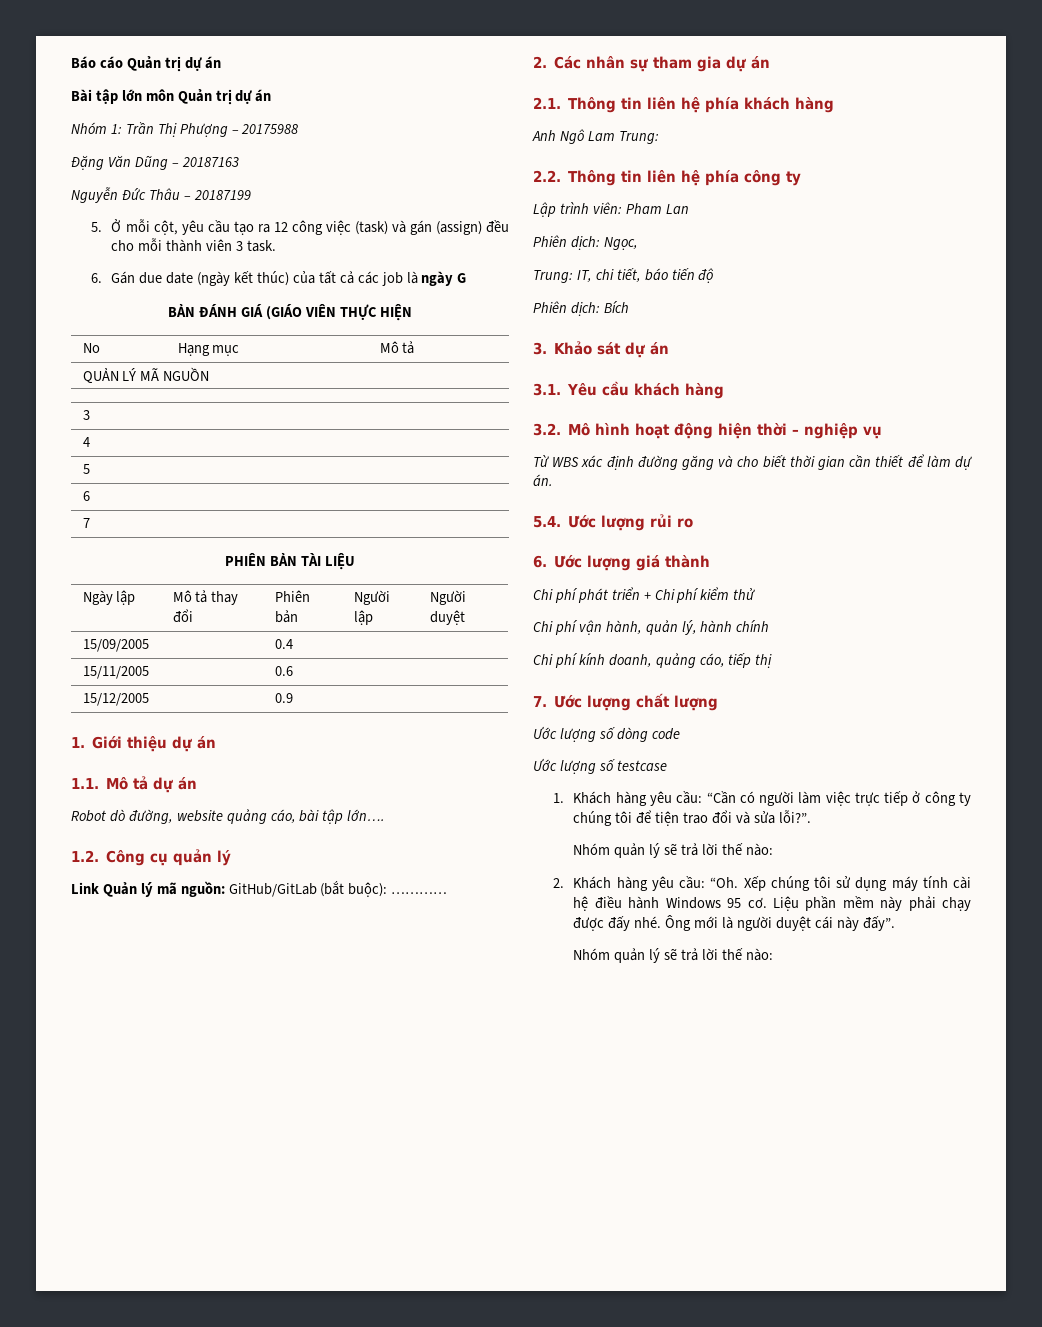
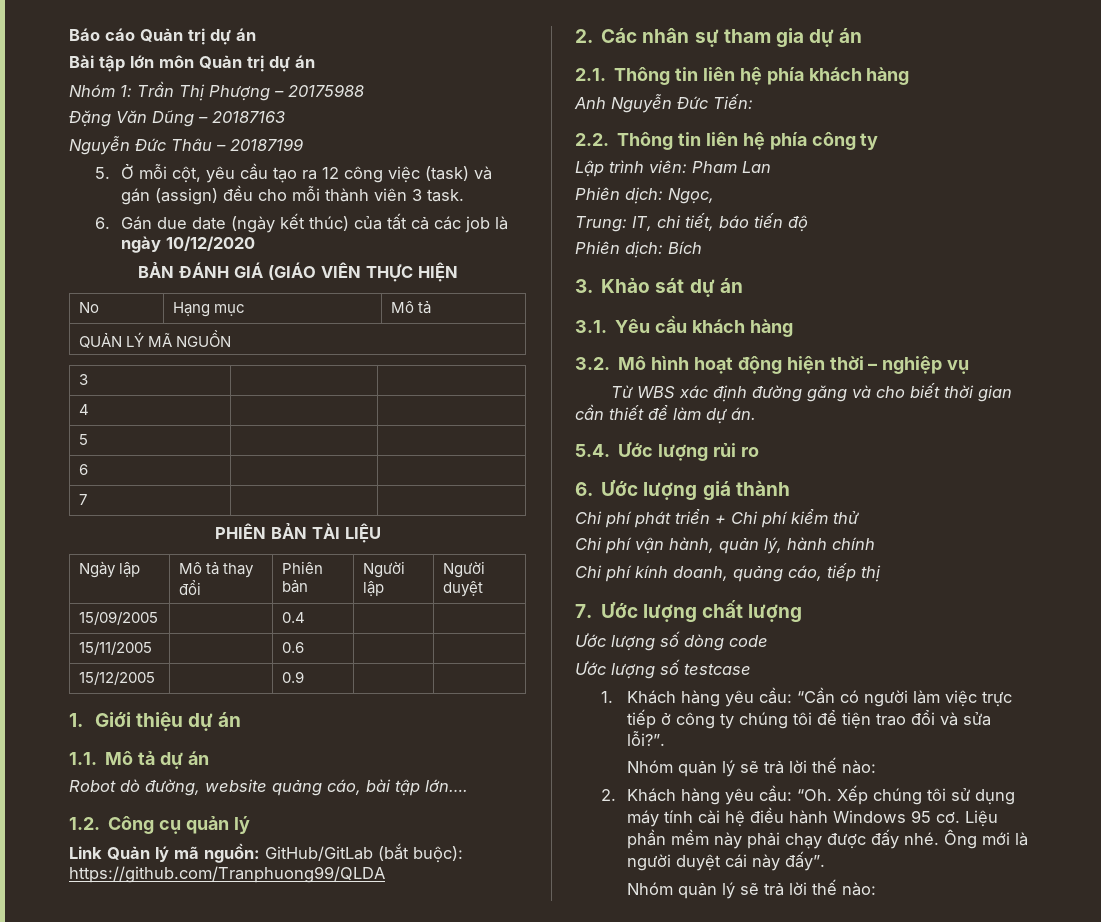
[457,273,467,283] G -> [166,236,256,251] 10/12/2020
[391,892,448,894] ………… -> [69,866,385,883] https://github.com/Tranphuong99/QLDA
[559,129,659,144] Ngô Lam Trung: -> [611,94,753,113] Nguyễn Đức Tiến:

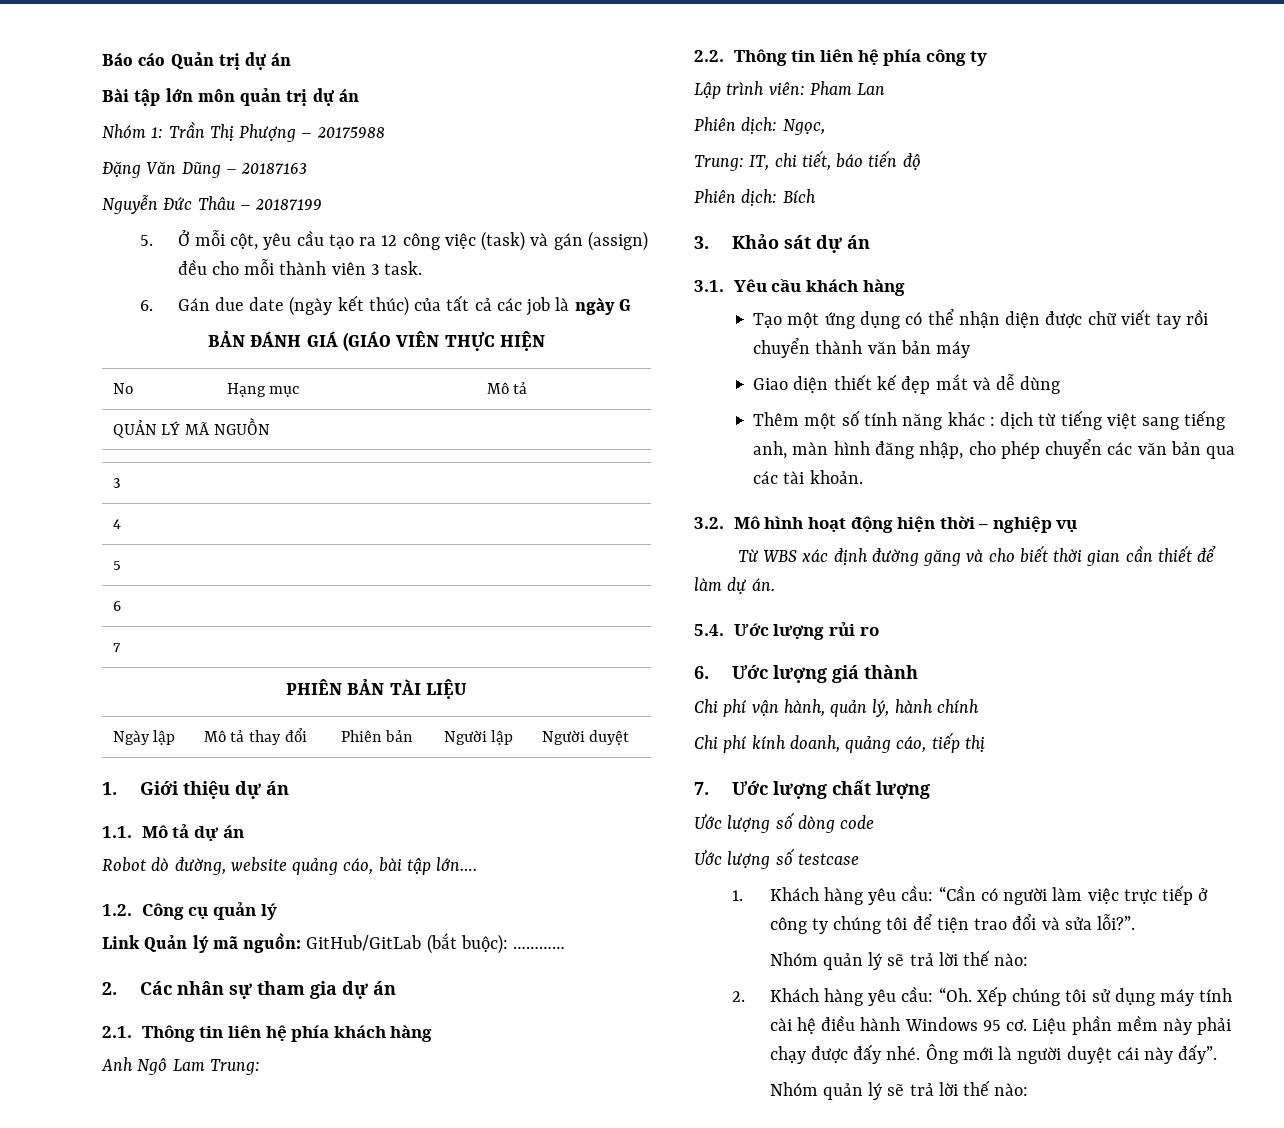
[199,55,242,69] Quản -> [240,88,282,106] quản
[166,236,256,251] 10/12/2020 -> [618,299,631,311] G
[79,611,159,625] [282,612,306,623] [79,641,153,655] [282,642,305,653] [79,671,156,685] [282,671,305,683] // 15/09/2005 | | 0.4 | | // 15/11/2005 | | 0.6 | | // 15/12/2005 | | 0.9 | | -> (630, 737) none
[69,866,385,883] https://github.com/Tranphuong99/QLDA -> [513,946,566,949] …………
[611,94,753,113] Nguyễn Đức Tiến: -> [137,1058,260,1075] Ngô Lam Trung:
(793, 328) none -> [753,309,1209,329] [753,338,971,358] [753,374,1061,394] [753,410,1226,430] [753,439,1236,459] [753,470,863,484] // Tạo một ứng dụng có thể nhận diện được chữ viết tay rồi chuyển thành văn bản máy // Giao diện thiết kế đẹp mắt và dễ dùng // Thêm một số tính năng khác : dịch từ tiếng việt sang tiếng anh, màn hình đăng nhập, cho phép chuyển các văn bản qua các tài khoản.
[575,509,859,528] // Chi phí phát triển + Chi phí kiểm thử -> (918, 672) none

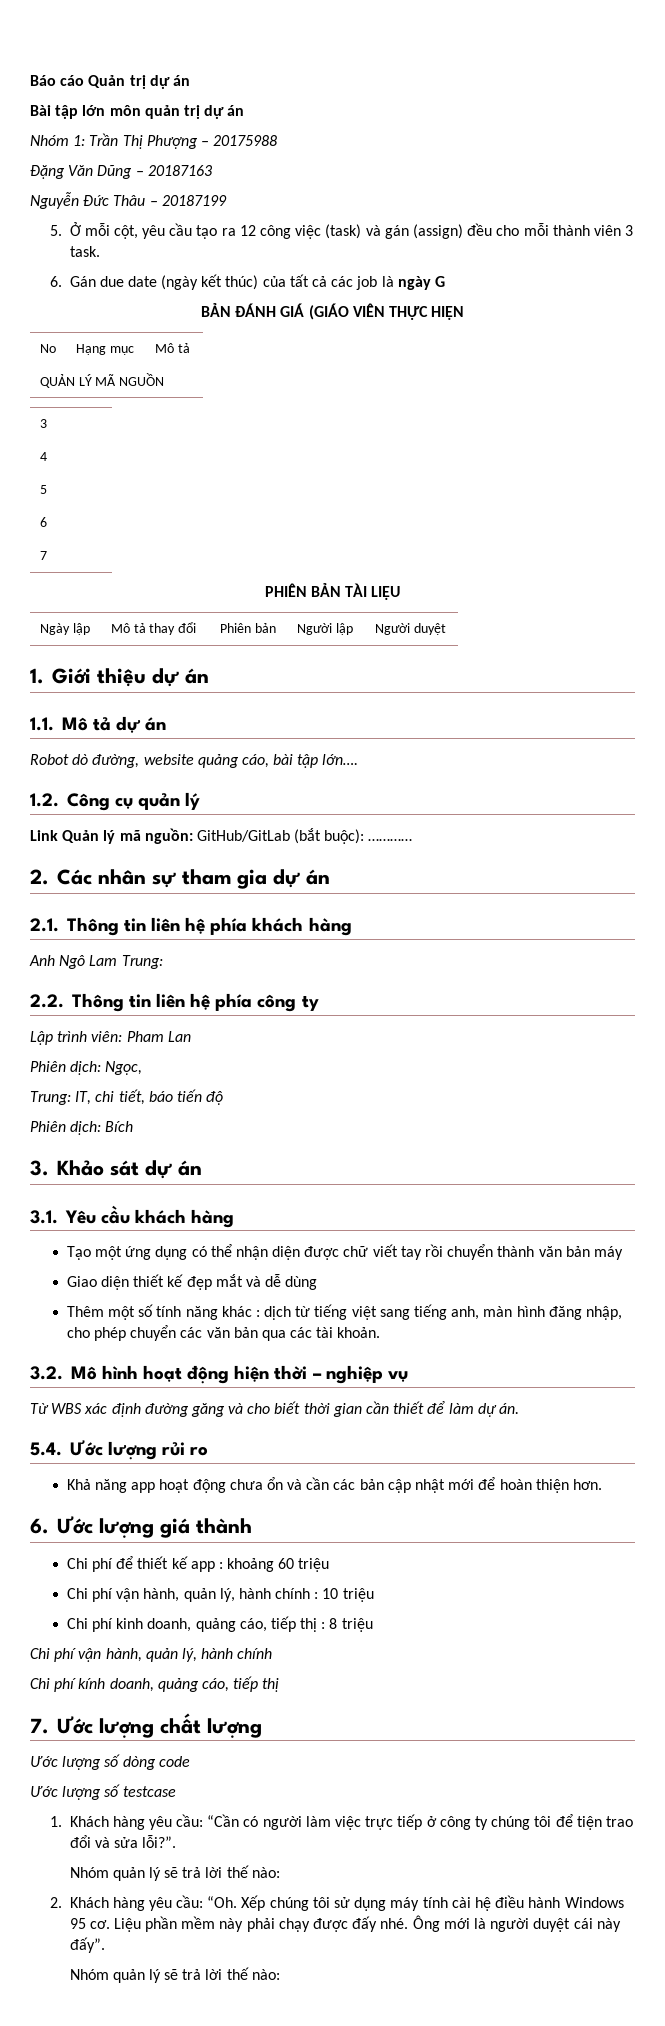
(879, 631) none -> [66,1477,602,1493] // Khả năng app hoạt động chưa ổn và cần các bản cập nhật mới để hoàn thiện hơn.
(918, 672) none -> [66,1556,330,1572] [66,1588,374,1602] [66,1616,373,1632] // Chi phí để thiết kế app : khoảng 60 triệu // Chi phí vận hành, quản lý, hành chính : 10 triệu // Chi phí kinh doanh, quảng cáo, tiếp thị : 8 triệu

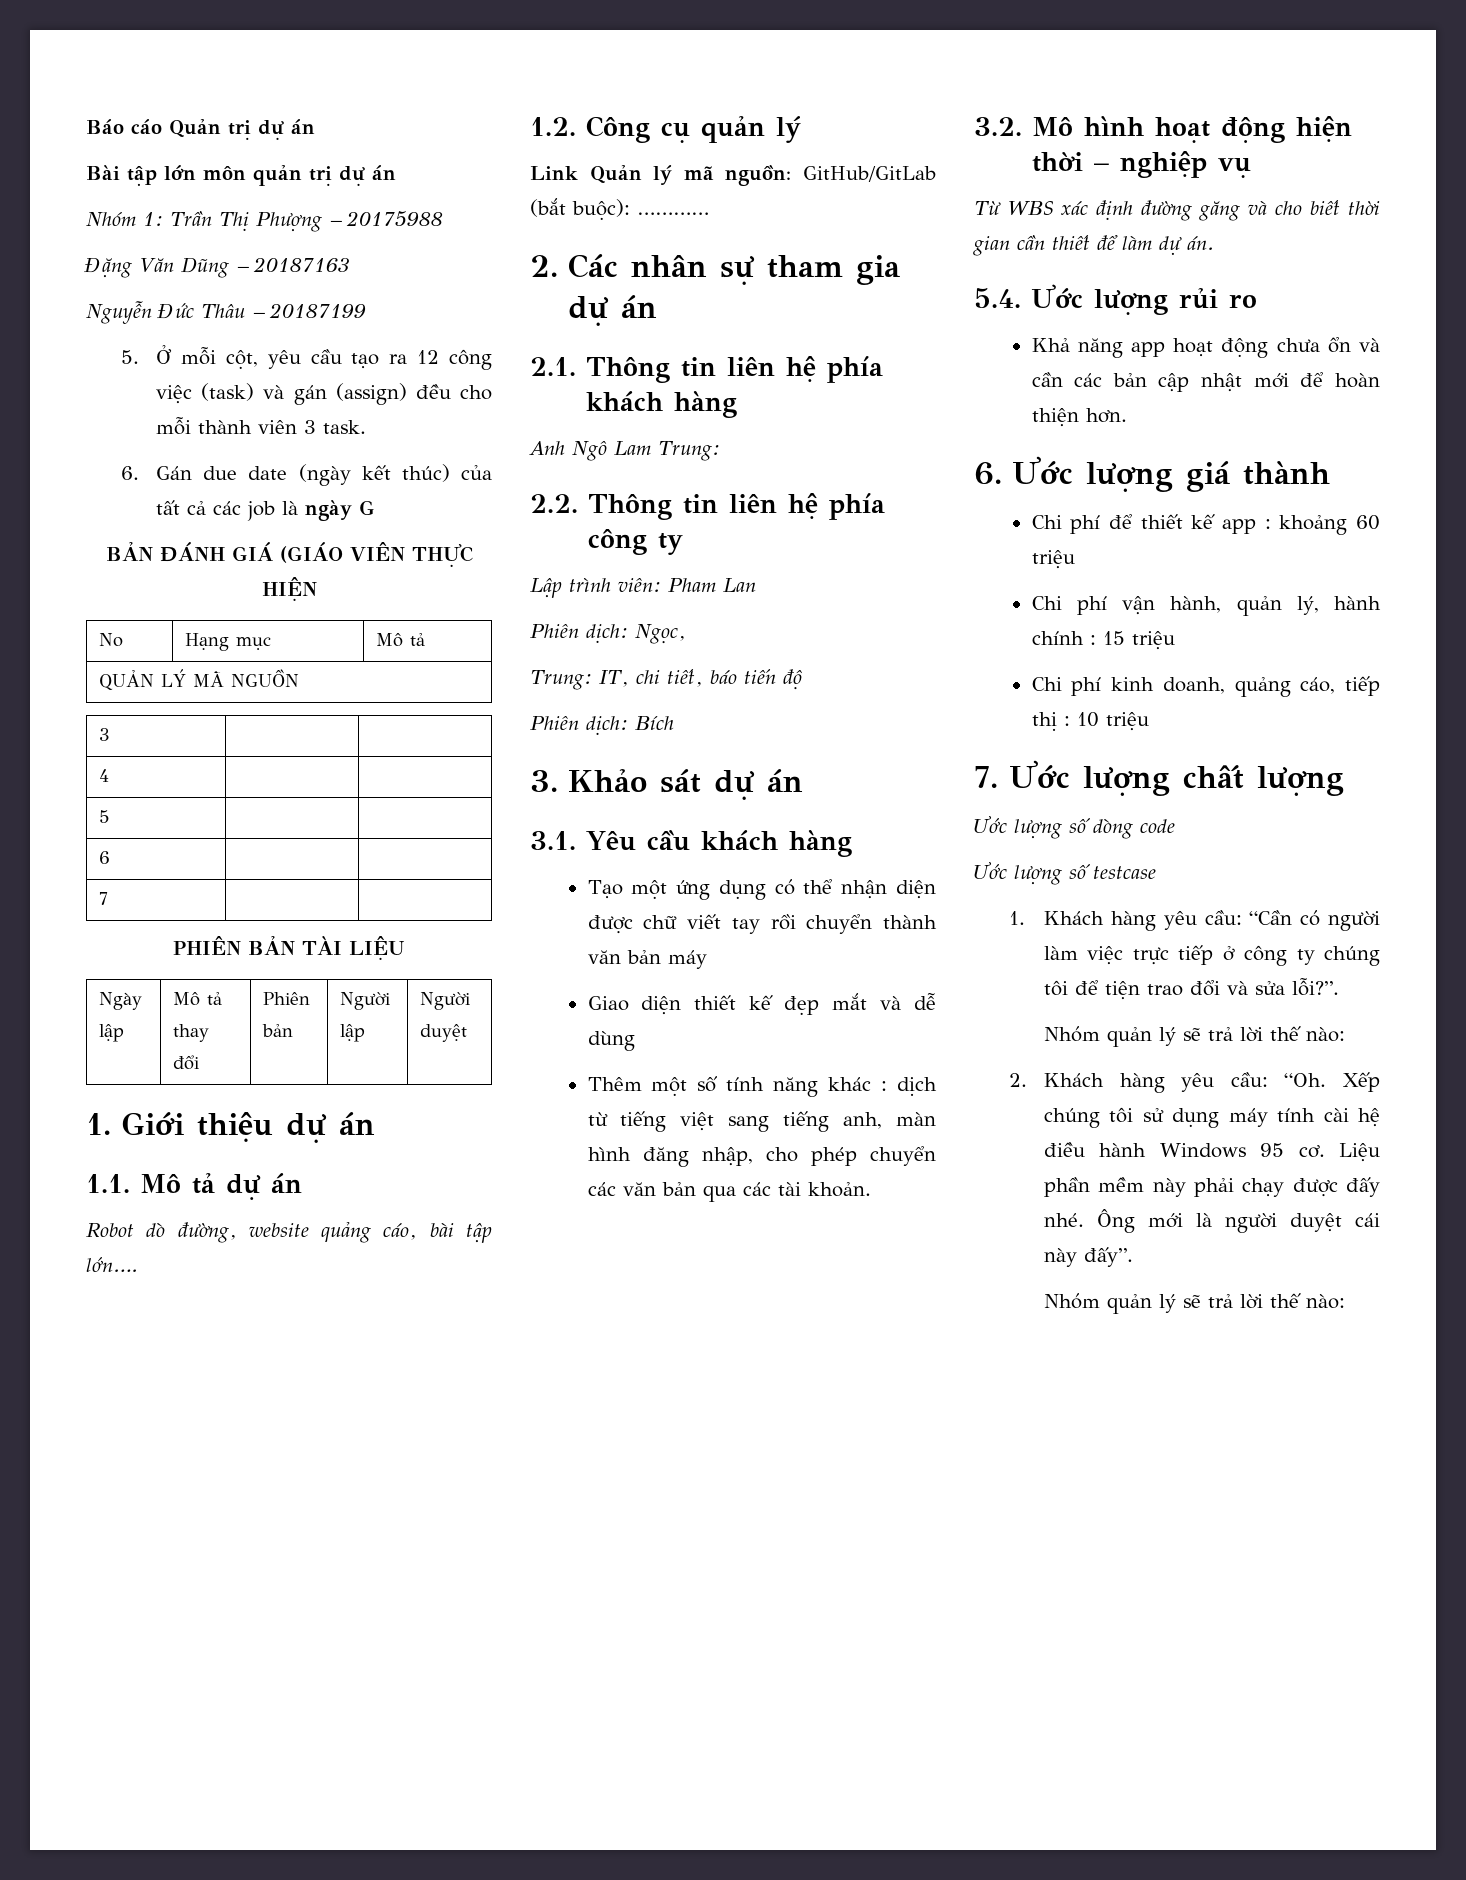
[322,1588,339,1599] 10 -> [1102,631,1125,645] 15
[329,1618,373,1632] [30,1648,273,1662] [30,1676,280,1692] 8 triệu // Chi phí vận hành, quản lý, hành chính // Chi phí kính doanh, quảng cáo, tiếp thị -> [1076,712,1149,731] 10 triệu

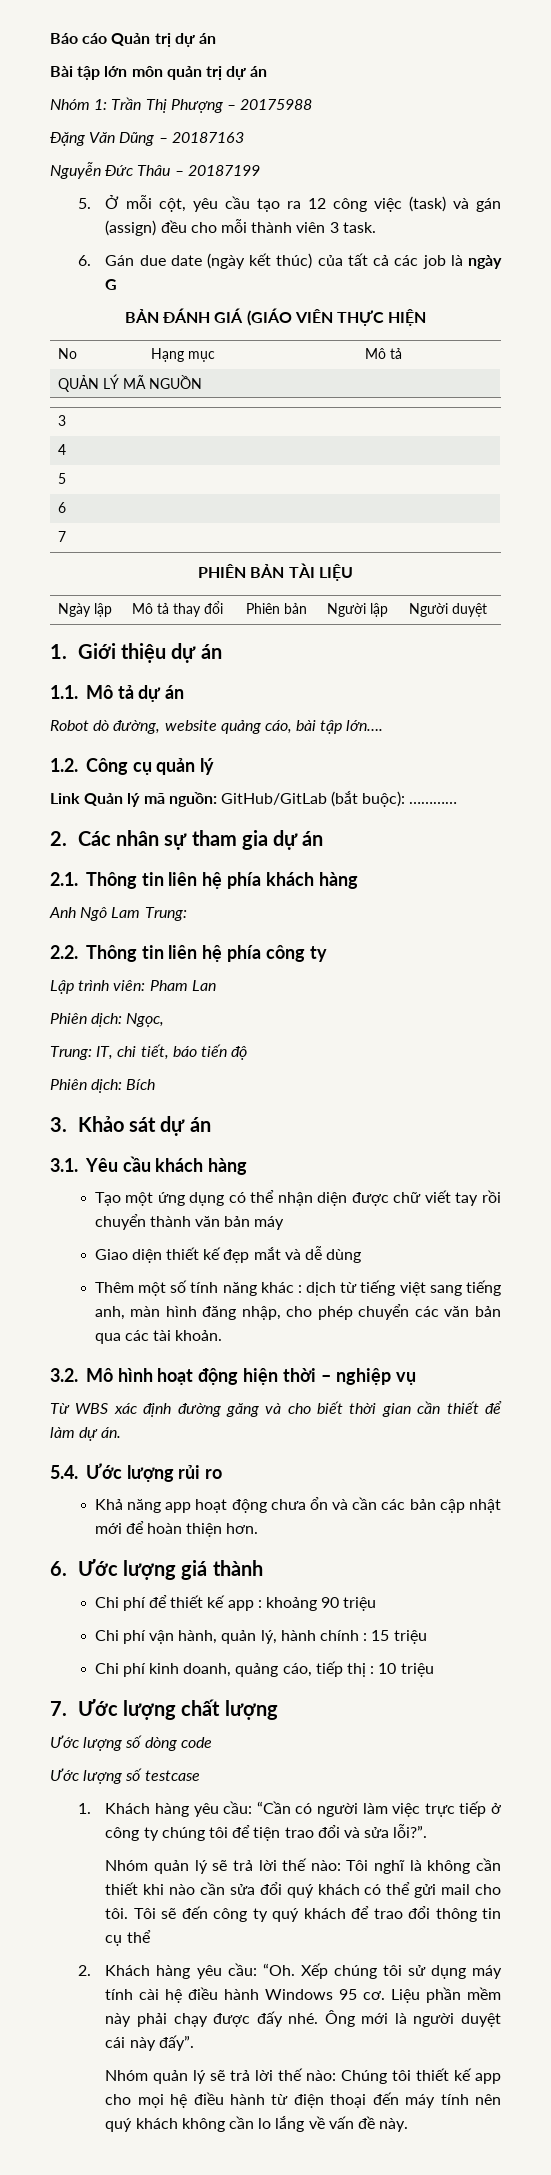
[1356,515,1380,530] 60 -> [321,1597,340,1608] 90
(1345, 1034) none -> [346,1858,502,1874] [105,1882,502,1898] [105,1906,501,1922] [105,1930,151,1946] Tôi nghĩ là không cần thiết khi nào cần sửa đổi quý khách có thể gửi mail cho tôi. Tôi sẽ đến công ty quý khách để trao đổi thông tin cụ thể
(1345, 1301) none -> [341,2068,501,2084] [105,2092,501,2108] [105,2116,409,2132] Chúng tôi thiết kế app cho mọi hệ điều hành từ điện thoại đến máy tính nên quý khách không cần lo lắng về vấn đề này.

